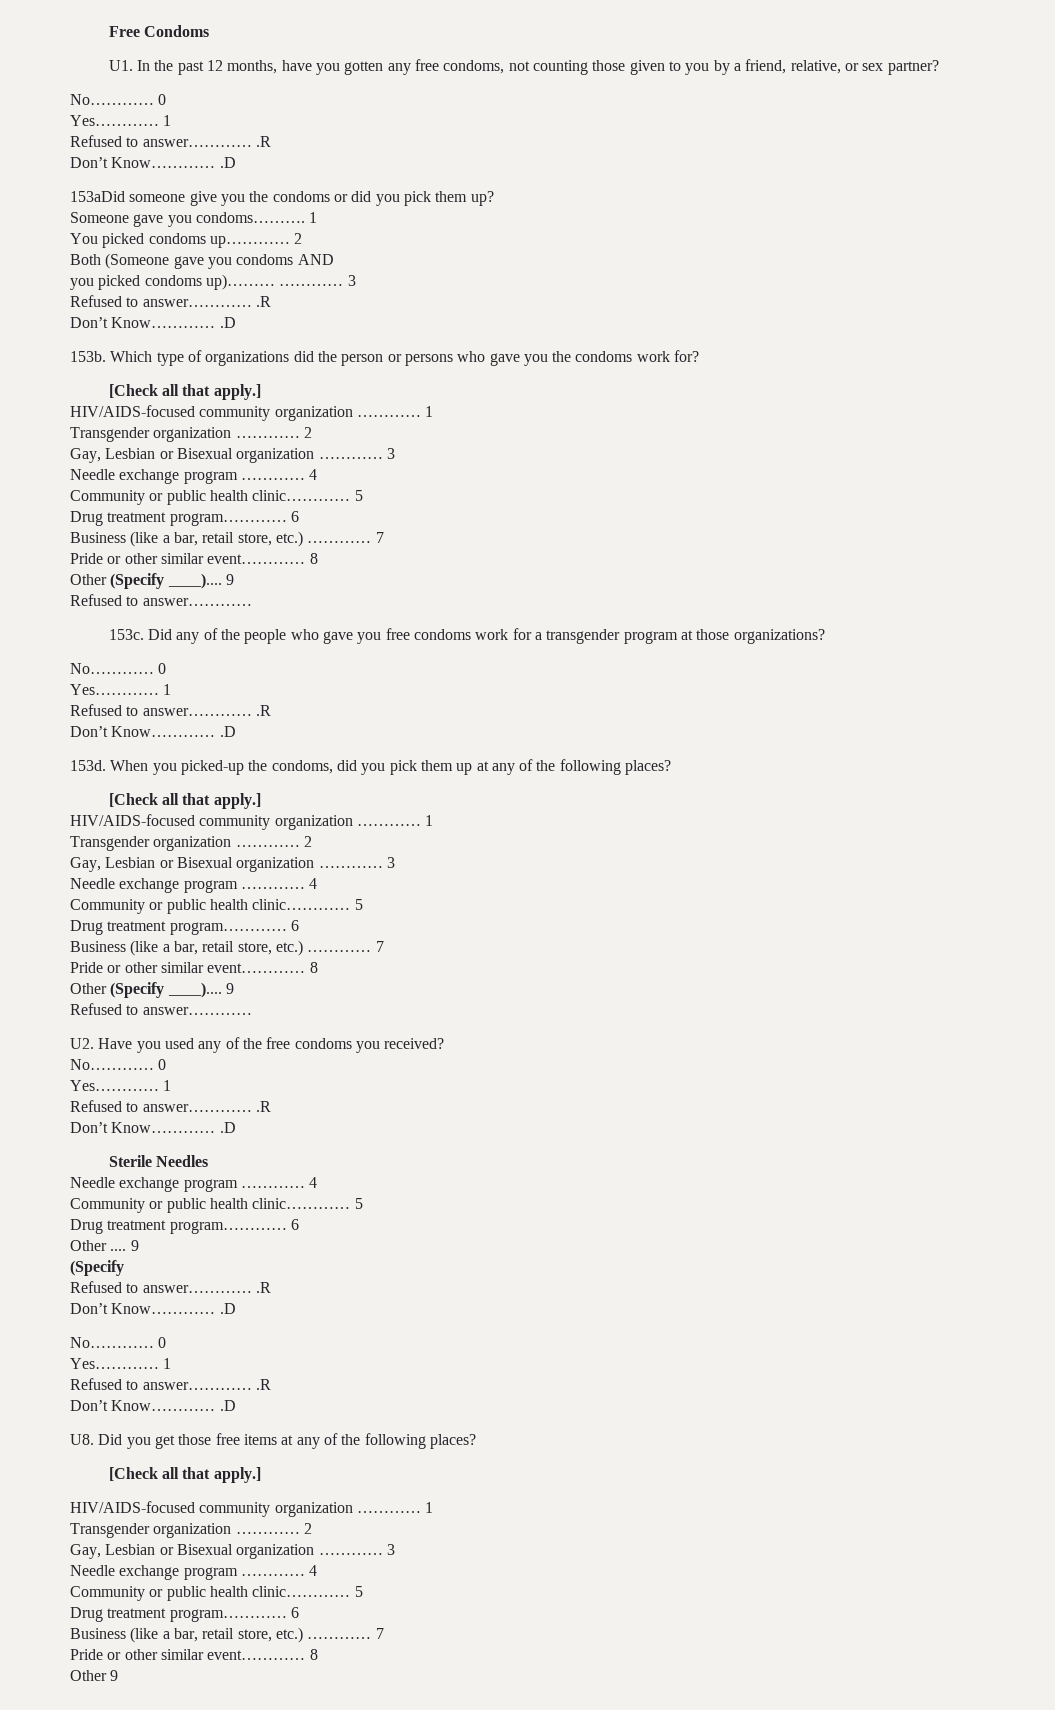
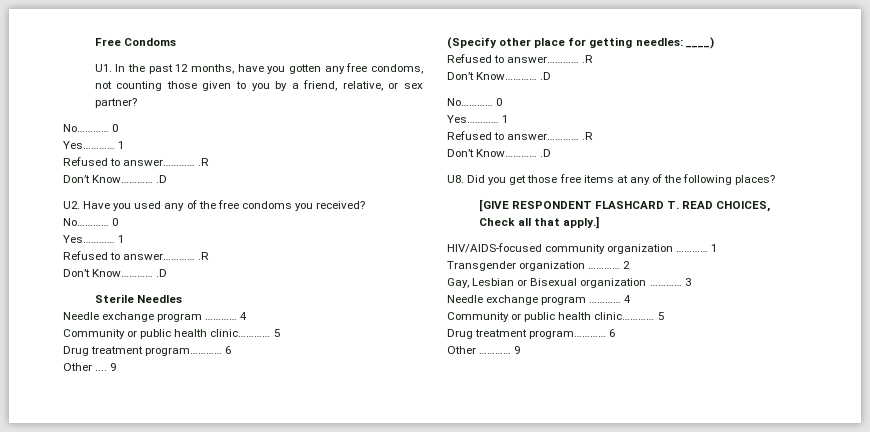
[70,191,494,206] [70,212,318,227] [70,233,303,248] [70,253,334,269] [70,274,356,290] [70,295,271,307] [70,317,236,328] [70,350,700,366] [108,384,261,400] [70,405,434,421] [70,427,312,442] [70,448,395,463] [70,469,318,484] [70,490,363,505] [70,511,299,526] [70,531,384,547] [70,553,318,564] [70,573,234,589] [70,594,252,606] [108,628,825,644] [70,663,167,674] [70,684,172,695] [70,704,271,716] [70,726,236,737] [70,759,672,775] [108,793,261,809] [70,814,434,830] [70,836,312,851] [70,857,395,872] [70,878,318,893] [70,899,363,914] [70,920,299,935] [70,940,384,956] [70,962,318,973] [70,982,234,998] [70,1003,252,1015] // 153aDid someone give you the condoms or did you pick them up? // Someone gave you condoms………. 1 // You picked condoms up………… 2 // Both (Someone gave you condoms AND // you picked condoms up)……… ………… 3 // Refused to answer………… .R // Don’t Know………… .D // 153b. Which type of organizations did the person or persons who gave you the condoms work for? // [Check all that apply.] // HIV/AIDS-focused community organization ………… 1 // Transgender organization ………… 2 // Gay, Lesbian or Bisexual organization ………… 3 // Needle exchange program ………… 4 // Community or public health clinic………… 5 // Drug treatment program………… 6 // Business (like a bar, retail store, etc.) ………… 7 // Pride or other similar event………… 8 // Other (Specify ____).... 9 // Refused to answer………… // 153c. Did any of the people who gave you free condoms work for a transgender program at those organizations? // No………… 0 // Yes………… 1 // Refused to answer………… .R // Don’t Know………… .D // 153d. When you picked-up the condoms, did you pick them up at any of the following places? // [Check all that apply.] // HIV/AIDS-focused community organization ………… 1 // Transgender organization ………… 2 // Gay, Lesbian or Bisexual organization ………… 3 // Needle exchange program ………… 4 // Community or public health clinic………… 5 // Drug treatment program………… 6 // Business (like a bar, retail store, etc.) ………… 7 // Pride or other similar event………… 8 // Other (Specify ____).... 9 // Refused to answer………… -> (168, 179) none
(124, 1268) none -> [499,37,714,49] other place for getting needles: ____)
[108,1467,158,1481] [Check -> [478,199,771,212] [478,218,515,226] [GIVE RESPONDENT FLASHCARD T. READ CHOICES, Check
[70,1627,384,1643] [70,1649,318,1660] [70,1670,107,1681] Business (like a bar, retail store, etc.) ………… 7 // Pride or other similar event………… 8 // Other -> [447,346,512,354] Other …………

